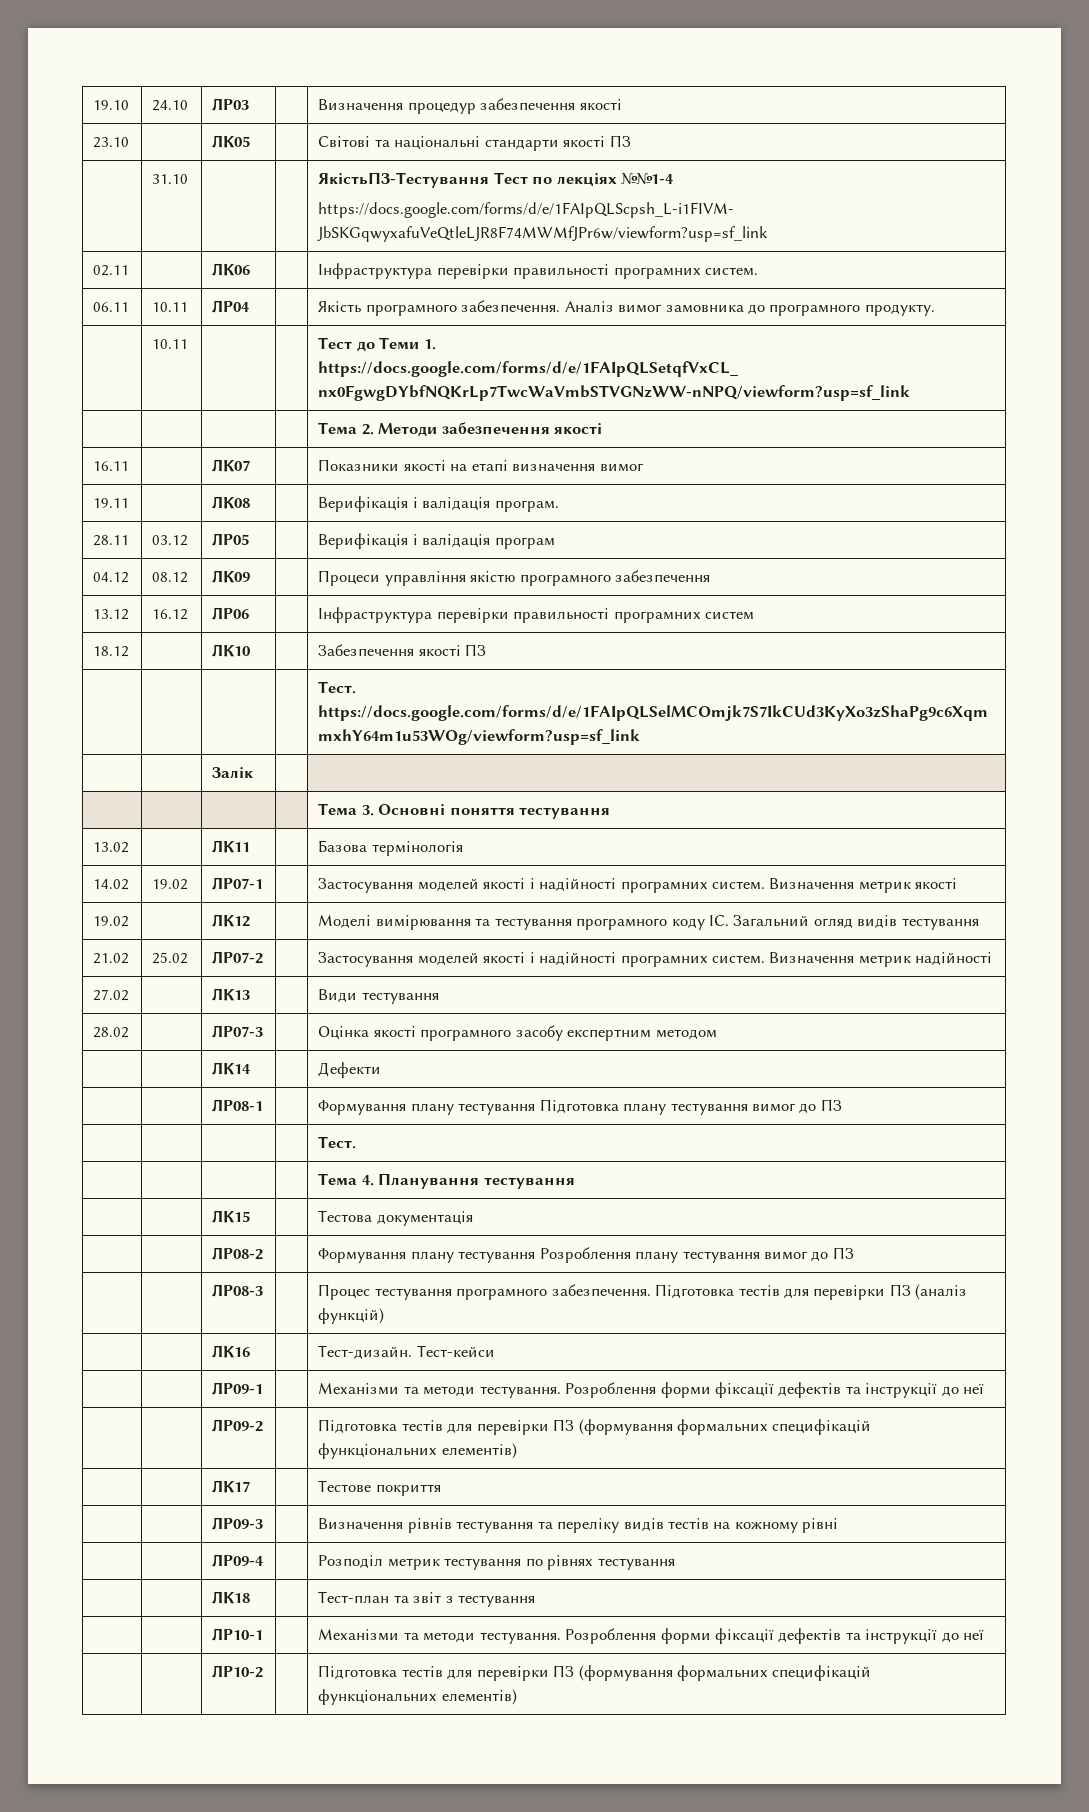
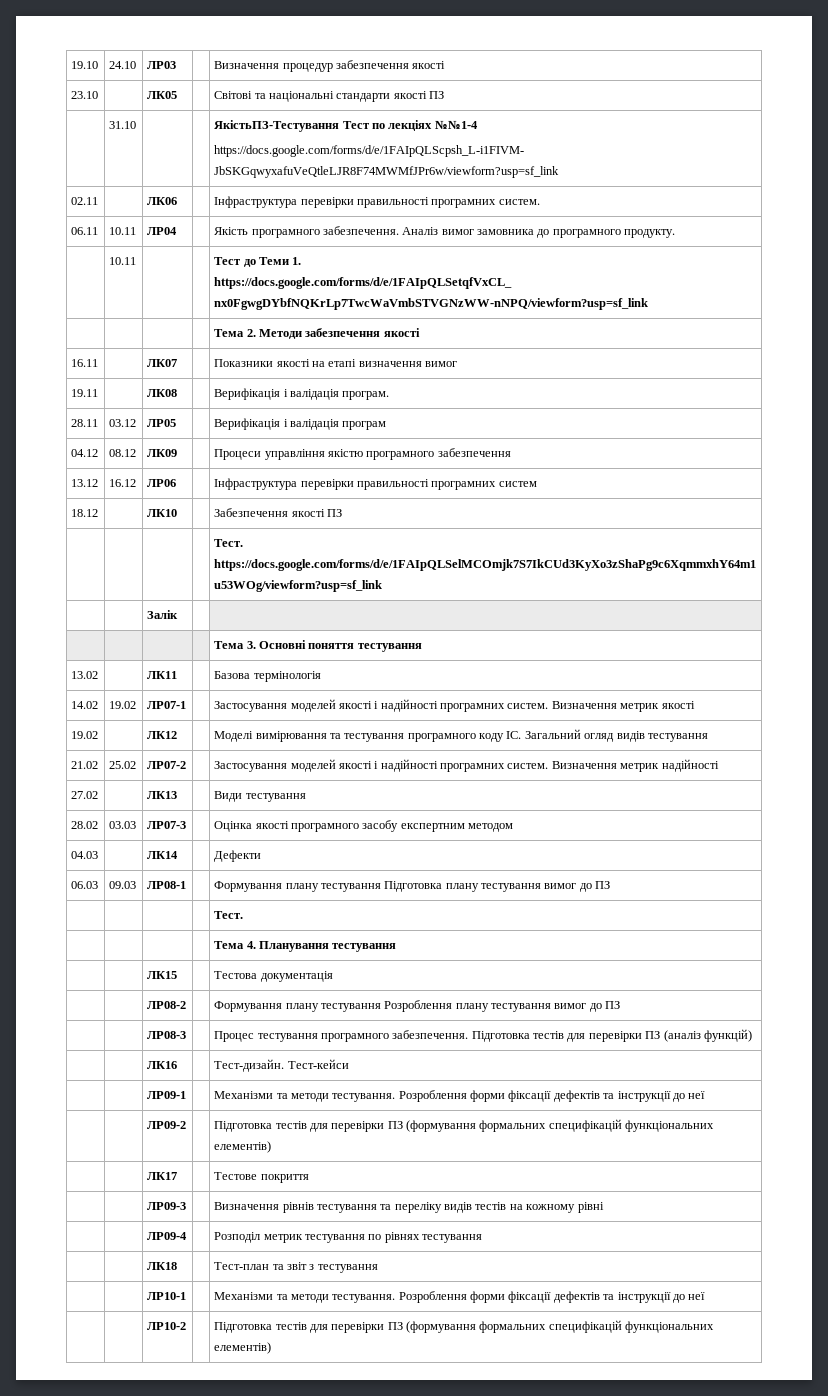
(130, 1032) none -> [109,821,137,829] 03.03
(717, 1034) none -> [71,851,99,859] 04.03
(382, 1070) | -> [71,881,99,889] [109,881,137,889] 06.03 | 09.03

